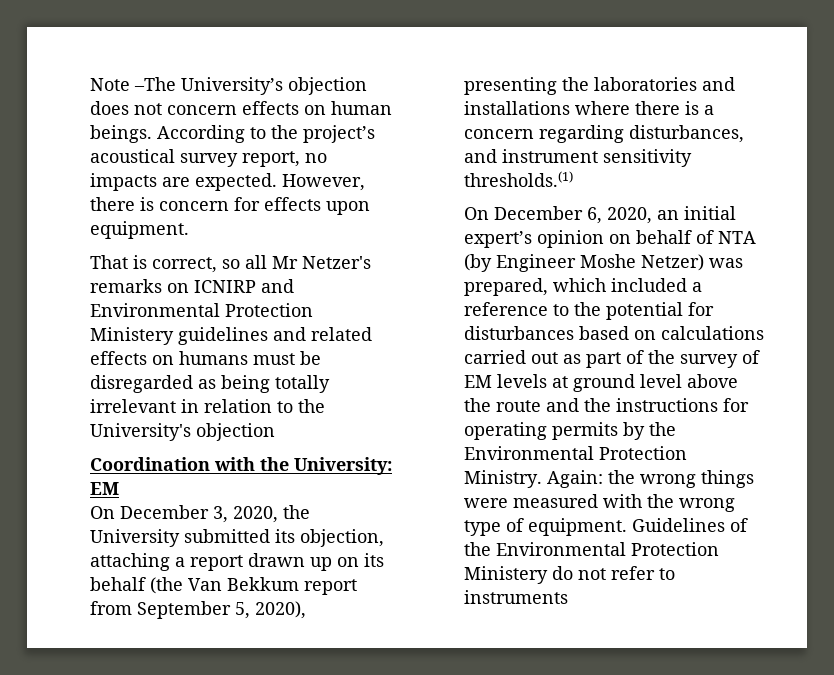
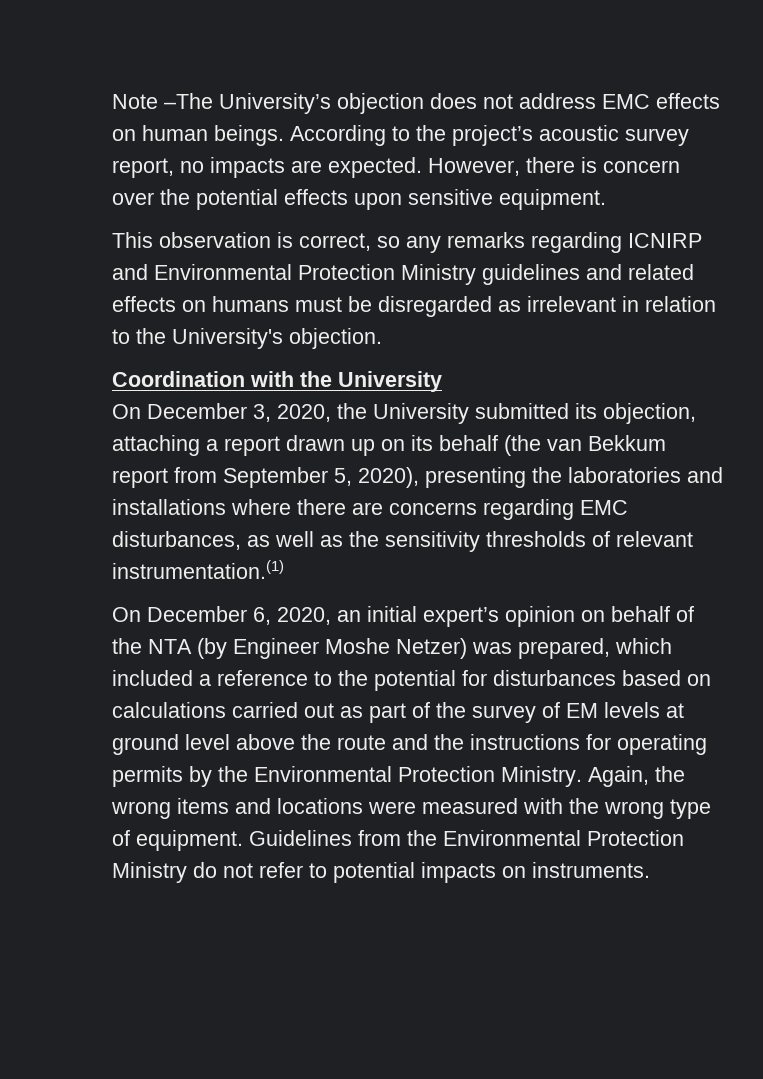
[167,105,238,115] concern -> [519,93,651,109] address EMC
[90,149,176,163] acoustical -> [539,125,620,141] acoustic
[234,197,261,211] for -> [112,189,279,210] over the potential
(371, 208) none -> [408,189,494,205] sensitive
[90,255,129,269] That -> [112,232,272,248] This observation
[245,255,372,269] [90,279,190,293] all Mr Netzer's remarks on -> [406,232,623,253] any remarks regarding
[90,327,175,345] Ministery -> [401,264,477,285] Ministry
[221,375,331,393] being totally -> (522, 306) none
[196,423,276,441] objection -> [289,328,383,349] objection.
[294,457,393,475] [90,482,120,495] University: EM -> [338,371,443,392] University
[188,578,223,591] Van -> [547,439,583,451] van
[685,101,715,115] [464,125,745,143] [464,149,693,167] [464,171,574,187] is a concern regarding disturbances, and instrument sensitivity thresholds.(1) -> [352,499,629,520] [112,531,694,552] [112,560,285,579] are concerns regarding EMC disturbances, as well as the sensitivity thresholds of relevant instrumentation.(1)
(715, 237) none -> [112,638,143,654] the
[547,470,755,488] Again: the wrong things -> [588,766,686,787] [111,798,364,819] Again, the wrong items and locations
[730,518,749,532] [464,542,720,556] [464,566,549,584] of the Environmental Protection Ministery -> [358,830,685,846] [112,862,188,883] from the Environmental Protection Ministry
[464,590,569,604] instruments -> [333,862,651,883] potential impacts on instruments.

